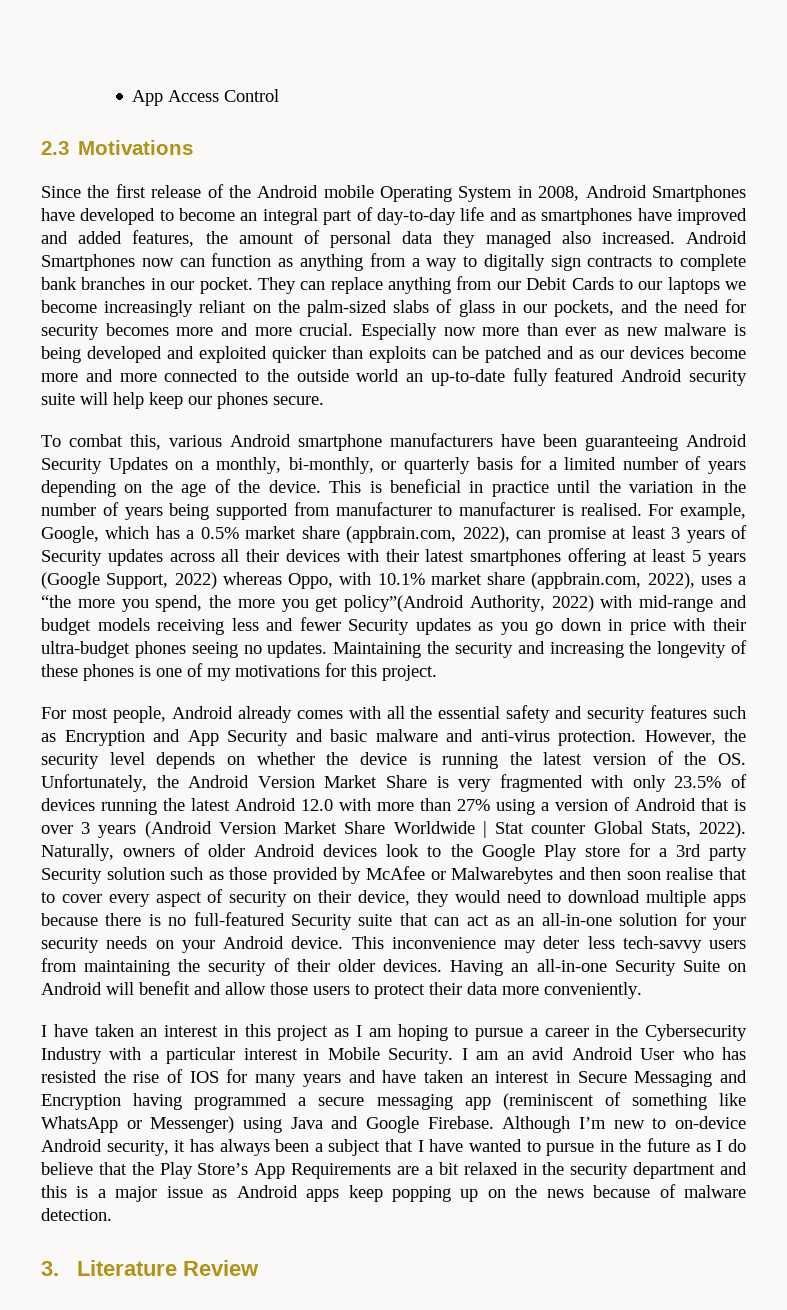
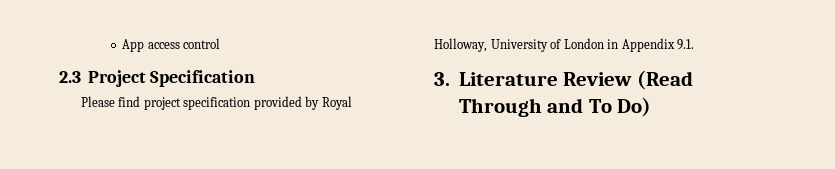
[132,89,280,106] App Access Control -> [122,38,221,52] App access control
[78,140,194,155] [41,184,746,202] [41,207,747,225] [41,230,747,248] [41,253,747,271] [41,276,746,294] [41,299,747,317] [41,323,746,340] [41,346,747,363] [41,368,747,386] [41,392,324,409] [41,433,747,451] [41,456,746,474] [41,479,746,497] [41,502,746,520] [41,525,747,543] [41,548,747,566] [41,572,746,589] [41,595,747,612] [41,617,746,635] [41,640,748,658] [41,663,437,681] [41,705,747,723] [41,729,746,746] [41,751,746,769] [41,774,747,792] [41,797,746,815] [41,821,747,838] [41,843,748,861] [41,866,747,884] [41,889,747,907] [41,912,746,930] [41,936,746,953] [41,958,746,976] [41,981,642,999] [41,1024,747,1041] [41,1047,746,1064] [41,1069,747,1087] [41,1092,747,1110] [41,1116,746,1133] [41,1138,747,1156] [41,1162,748,1179] [41,1184,746,1202] [41,1208,112,1221] [41,1260,259,1276] Motivations // Since the first release of the Android mobile Operating System in 2008, Android Smartphones have developed to become an integral part of day-to-day life and as smartphones have improved and added features, the amount of personal data they managed also increased. Android Smartphones now can function as anything from a way to digitally sign contracts to complete bank branches in our pocket. They can replace anything from our Debit Cards to our laptops we become increasingly reliant on the palm-sized slabs of glass in our pockets, and the need for security becomes more and more crucial. Especially now more than ever as new malware is being developed and exploited quicker than exploits can be patched and as our devices become more and more connected to the outside world an up-to-date fully featured Android security suite will help keep our phones secure. // To combat this, various Android smartphone manufacturers have been guaranteeing Android Security Updates on a monthly, bi-monthly, or quarterly basis for a limited number of years depending on the age of the device. This is beneficial in practice until the variation in the number of years being supported from manufacturer to manufacturer is realised. For example, Google, which has a 0.5% market share (appbrain.com, 2022), can promise at least 3 years of Security updates across all their devices with their latest smartphones offering at least 5 years (Google Support, 2022) whereas Oppo, with 10.1% market share (appbrain.com, 2022), uses a “the more you spend, the more you get policy”(Android Authority, 2022) with mid-range and budget models receiving less and fewer Security updates as you go down in price with their ultra-budget phones seeing no updates. Maintaining the security and increasing the longevity of these phones is one of my motivations for this project. // For most people, Android already comes with all the essential safety and security features such as Encryption and App Security and basic malware and anti-virus protection. However, the security level depends on whether the device is running the latest version of the OS. Unfortunately, the Android Version Market Share is very fragmented with only 23.5% of devices running the latest Android 12.0 with more than 27% using a version of Android that is over 3 years (Android Version Market Share Worldwide | Stat counter Global Stats, 2022). Naturally, owners of older Android devices look to the Google Play store for a 3rd party Security solution such as those provided by McAfee or Malwarebytes and then soon realise that to cover every aspect of security on their device, they would need to download multiple apps because there is no full-featured Security suite that can act as an all-in-one solution for your security needs on your Android device. This inconvenience may deter less tech-savvy users from maintaining the security of their older devices. Having an all-in-one Security Suite on Android will benefit and allow those users to protect their data more conveniently. // I have taken an interest in this project as I am hoping to pursue a career in the Cybersecurity Industry with a particular interest in Mobile Security. I am an avid Android User who has resisted the rise of IOS for many years and have taken an interest in Secure Messaging and Encryption having programmed a secure messaging app (reminiscent of something like WhatsApp or Messenger) using Java and Google Firebase. Although I’m new to on-device Android security, it has always been a subject that I have wanted to pursue in the future as I do believe that the Play Store’s App Requirements are a bit relaxed in the security department and this is a major issue as Android apps keep popping up on the news because of malware detection. // 3. Literature Review -> [87,70,256,87] [80,96,352,110] [434,38,695,52] [434,70,693,90] [458,97,652,117] Project Specification // Please find project specification provided by Royal Holloway, University of London in Appendix 9.1. // 3. Literature Review (Read Through and To Do)

